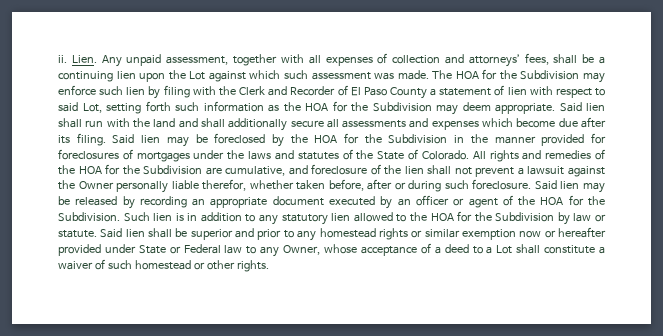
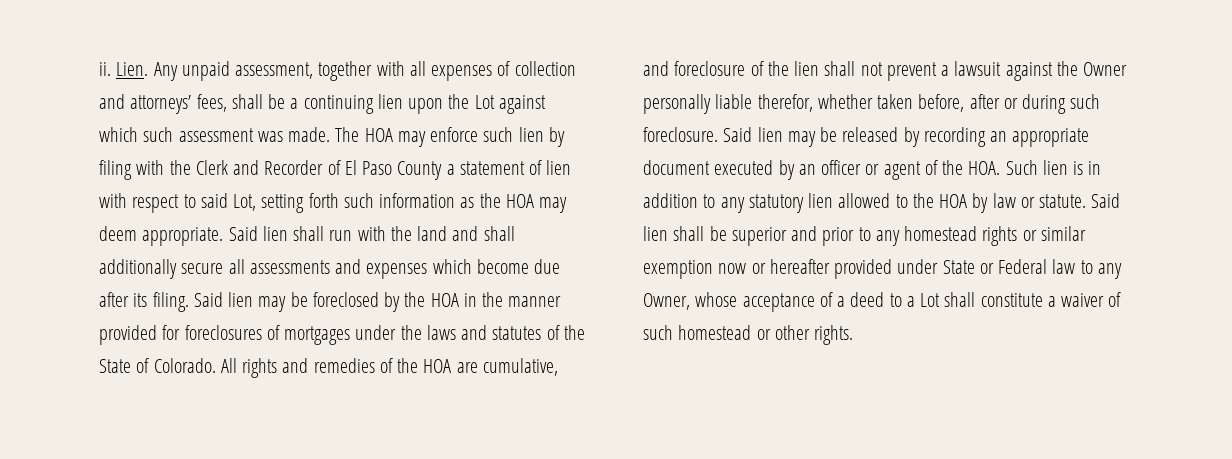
[482,69,580,80] for the Subdivision -> (393, 135) none
[332,101,432,112] for the Subdivision -> (534, 201) none
[344,133,448,144] for the Subdivision -> (459, 300) none
[105,164,203,175] for the Subdivision -> (452, 366) none
[540,195,606,206] [58,212,120,222] HOA for the Subdivision. -> [968,161,1001,175] HOA.
[457,211,555,222] for the Subdivision -> (968, 201) none

